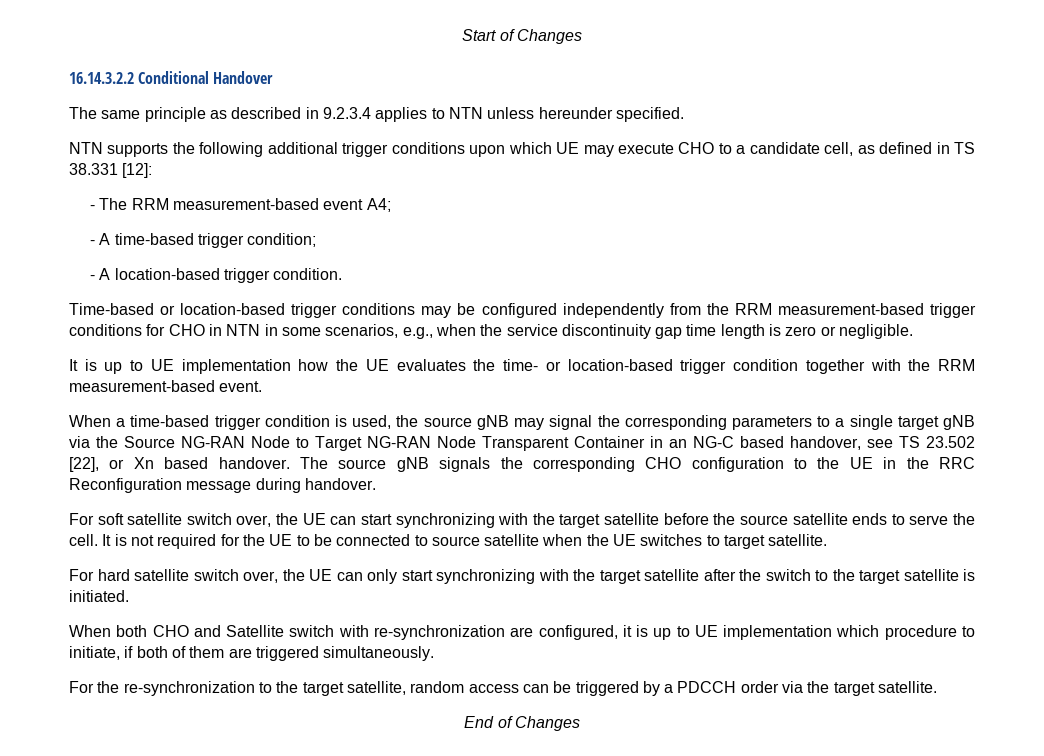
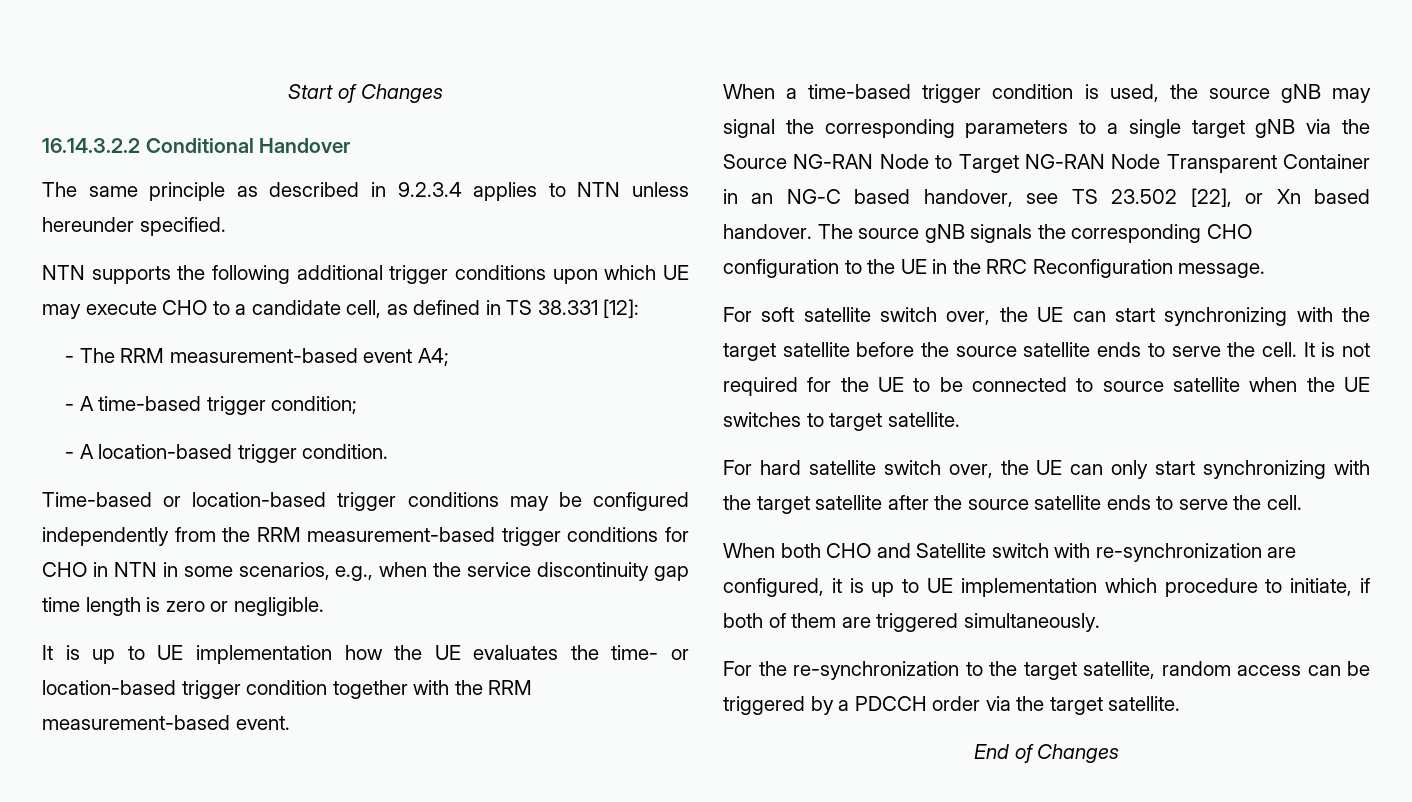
[186,478,376,493] message during handover. -> [1178,263,1266,278] message.
[765,569,975,584] [69,590,129,602] switch to the target satellite is initiated. -> [967,495,1302,510] source satellite ends to serve the cell.

